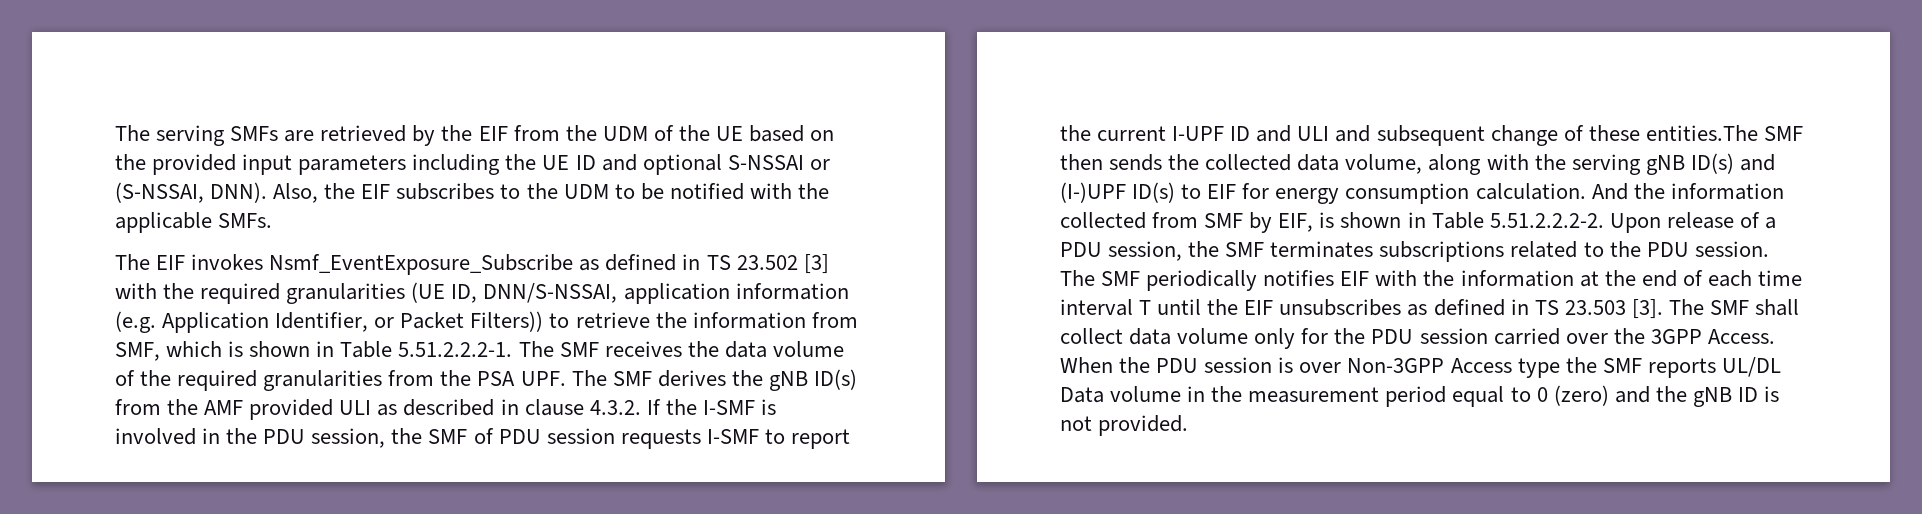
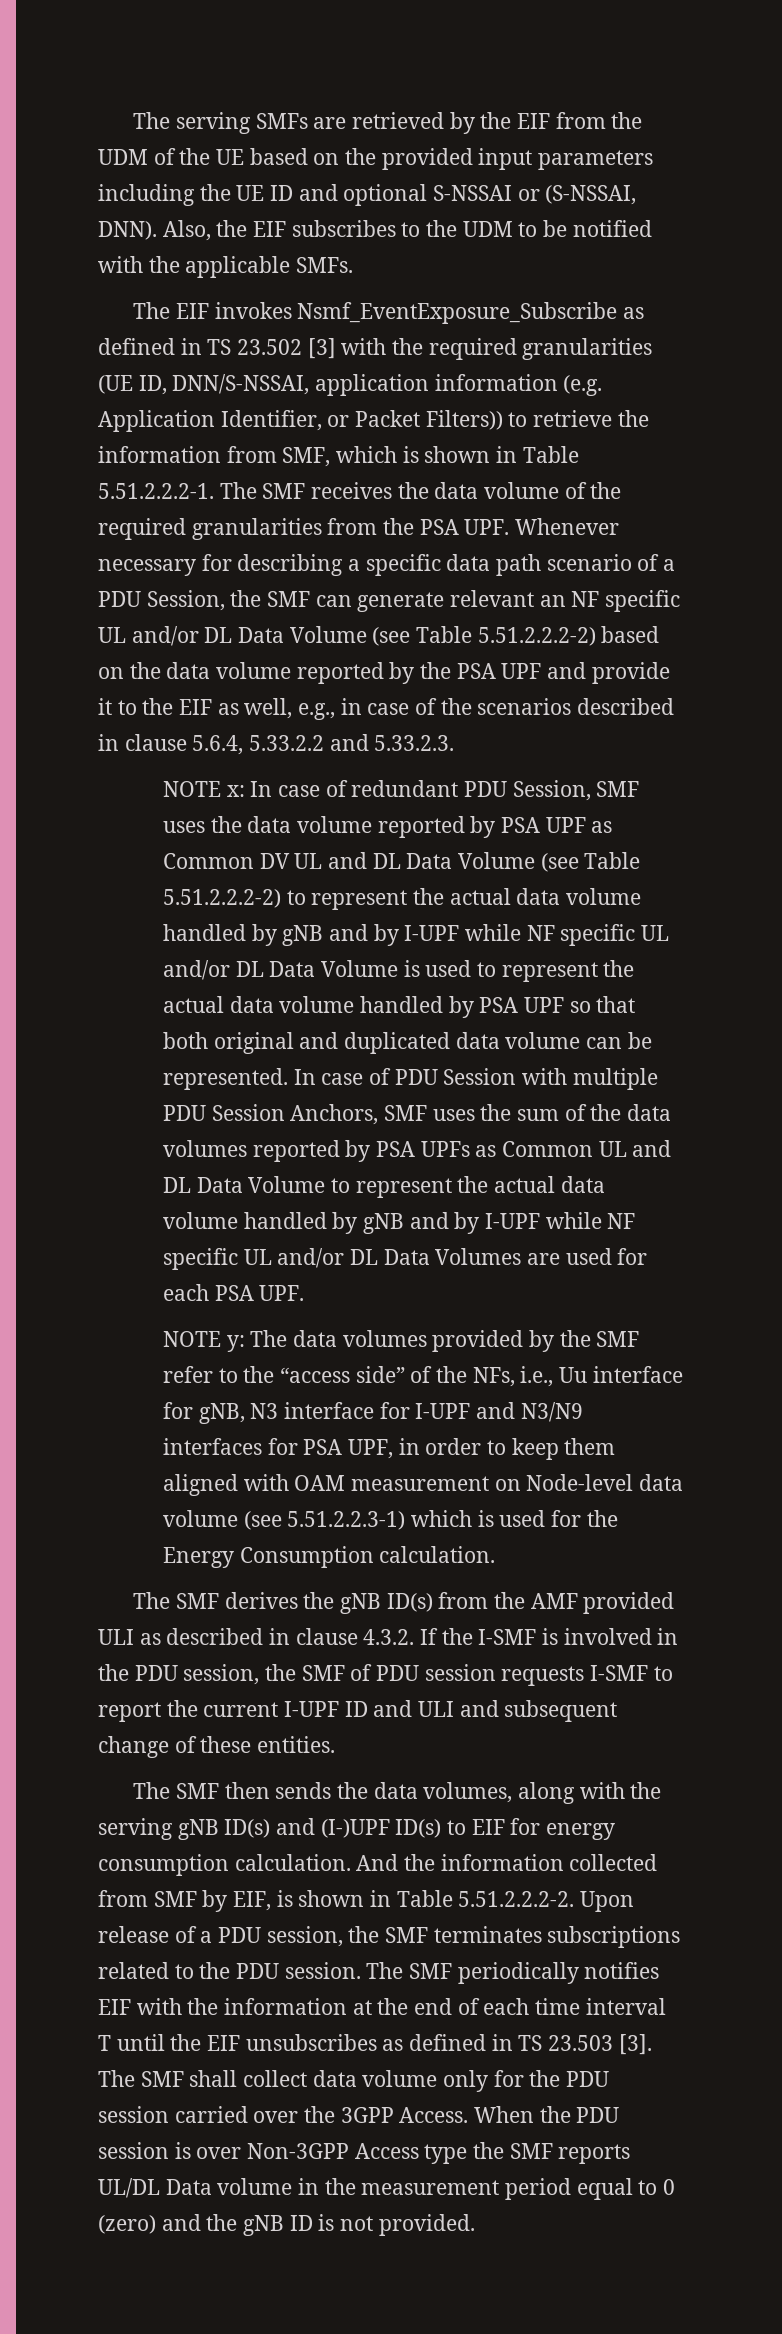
(566, 378) none -> [515,518,620,535] [98,554,676,576] [98,590,681,612] [98,626,660,646] [98,662,670,684] [98,698,675,720] [98,734,455,755] [162,780,640,801] [162,816,613,838] [162,852,641,872] [162,888,641,910] [162,924,669,946] [162,960,635,982] [162,996,636,1018] [162,1032,652,1054] [162,1068,658,1090] [162,1104,671,1125] [162,1140,672,1162] [162,1176,605,1198] [162,1212,636,1234] [162,1248,648,1270] [162,1284,305,1301] [162,1330,640,1352] [162,1366,683,1387] [162,1402,583,1424] [162,1438,616,1460] [162,1474,683,1496] [162,1510,618,1530] [162,1546,496,1568] Whenever necessary for describing a specific data path scenario of a PDU Session, the SMF can generate relevant an NF specific UL and/or DL Data Volume (see Table 5.51.2.2.2-2) based on the data volume reported by the PSA UPF and provide it to the EIF as well, e.g., in case of the scenarios described in clause 5.6.4, 5.33.2.2 and 5.33.2.3. // NOTE x: In case of redundant PDU Session, SMF uses the data volume reported by PSA UPF as Common DV UL and DL Data Volume (see Table 5.51.2.2.2-2) to represent the actual data volume handled by gNB and by I-UPF while NF specific UL and/or DL Data Volume is used to represent the actual data volume handled by PSA UPF so that both original and duplicated data volume can be represented. In case of PDU Session with multiple PDU Session Anchors, SMF uses the sum of the data volumes reported by PSA UPFs as Common UL and DL Data Volume to represent the actual data volume handled by gNB and by I-UPF while NF specific UL and/or DL Data Volumes are used for each PSA UPF. // NOTE y: The data volumes provided by the SMF refer to the “access side” of the NFs, i.e., Uu interface for gNB, N3 interface for I-UPF and N3/N9 interfaces for PSA UPF, in order to keep them aligned with OAM measurement on Node-level data volume (see 5.51.2.2.3-1) which is used for the Energy Consumption calculation. //
[1645,125,1758,141] entities.The -> [257,1736,336,1753] [133,1782,171,1799] entities. // The
[1205,154,1423,174] collected data volume, -> [373,1782,513,1803] data volumes,

